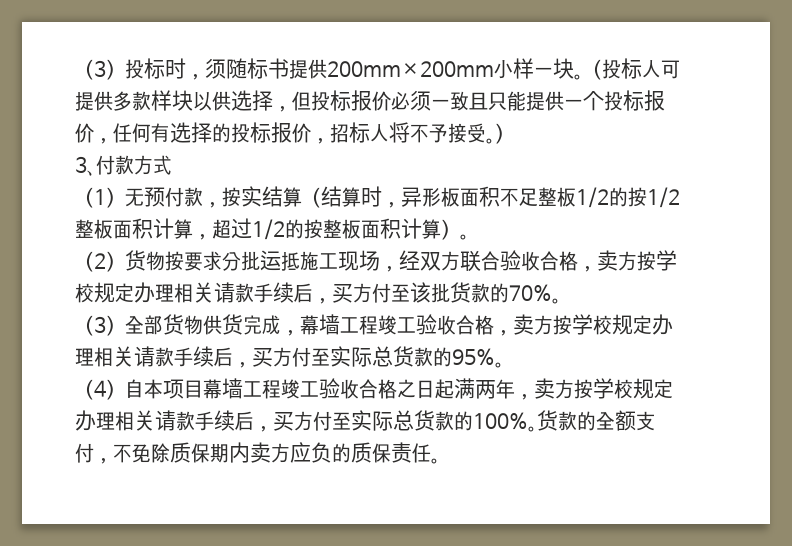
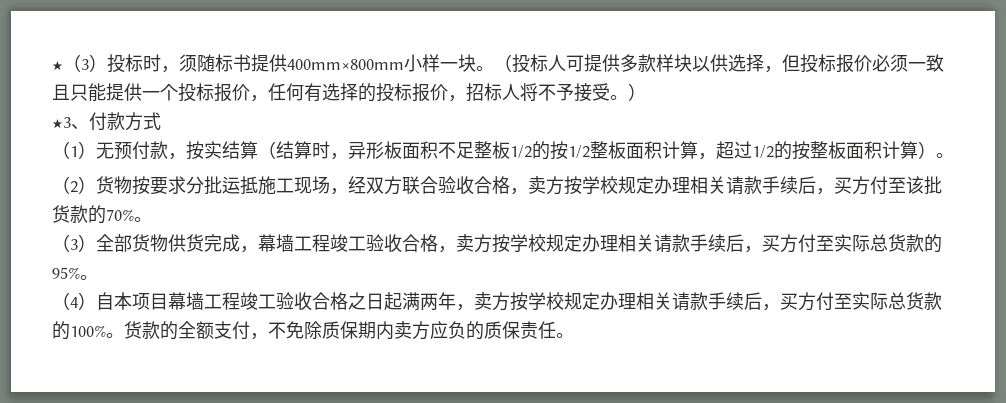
(75, 69) none -> [52,61,63,71] ★
[327,61,494,77] 200mm×200mm -> [287,59,404,70] 400mm×800mm
[75,156,87,173] 3 -> [52,117,71,129] ★3

